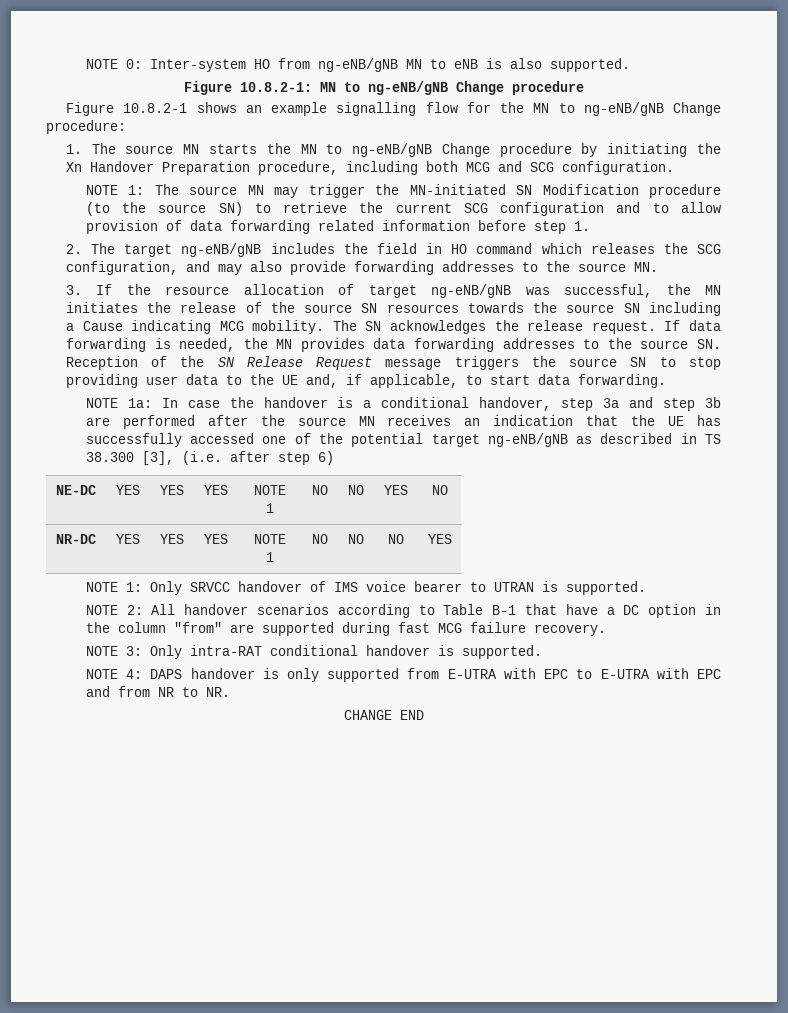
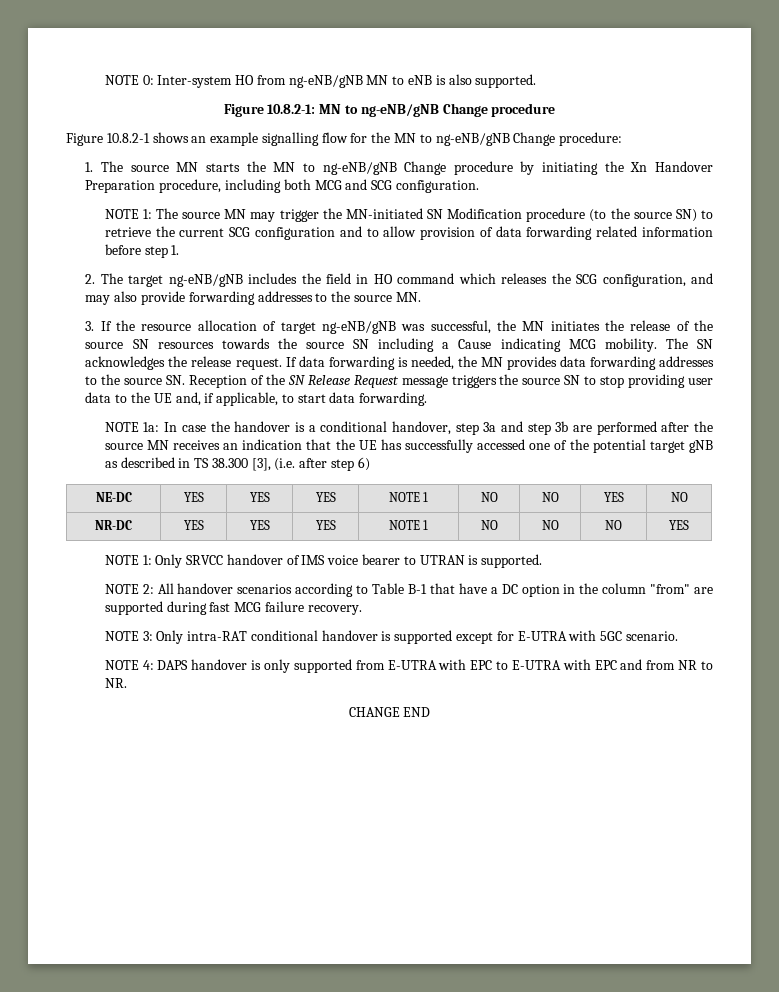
[487,433,568,447] ng-eNB/gNB -> [688,440,713,453] gNB
[461,645,542,659] supported. -> [394,630,678,644] supported except for E-UTRA with 5GC scenario.

